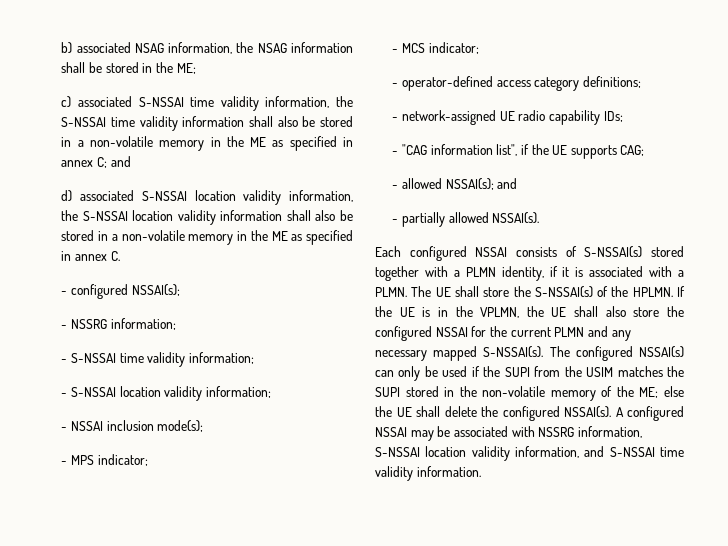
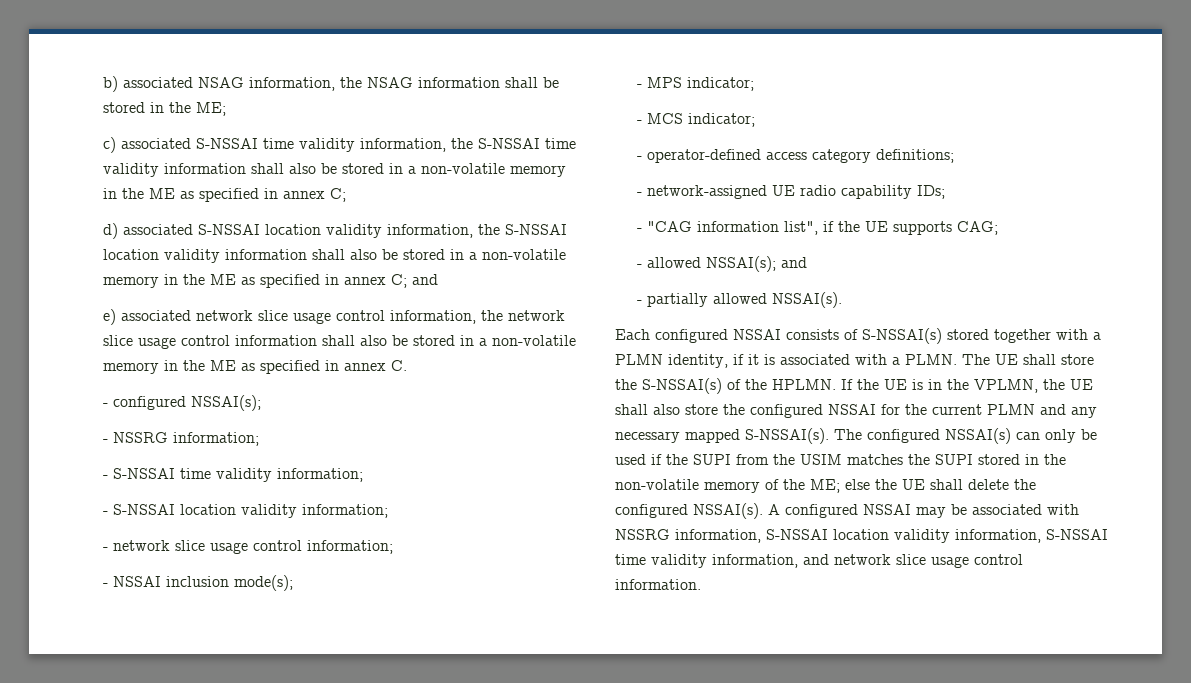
[110,156,131,167] and -> (346, 195) none
(107, 257) none -> [390,274,438,288] [102,309,565,325] [102,335,576,349] [102,360,386,374] C; and // e) associated network slice usage control information, the network slice usage control information shall also be stored in a non-volatile memory in the ME as specified in annex
(271, 392) none -> [102,540,393,554] // - network slice usage control information;
[584,446,684,457] [375,466,413,481] and S-NSSAI time validity -> [1046,529,1108,540] [615,554,1023,568] S-NSSAI time validity information, and network slice usage control

